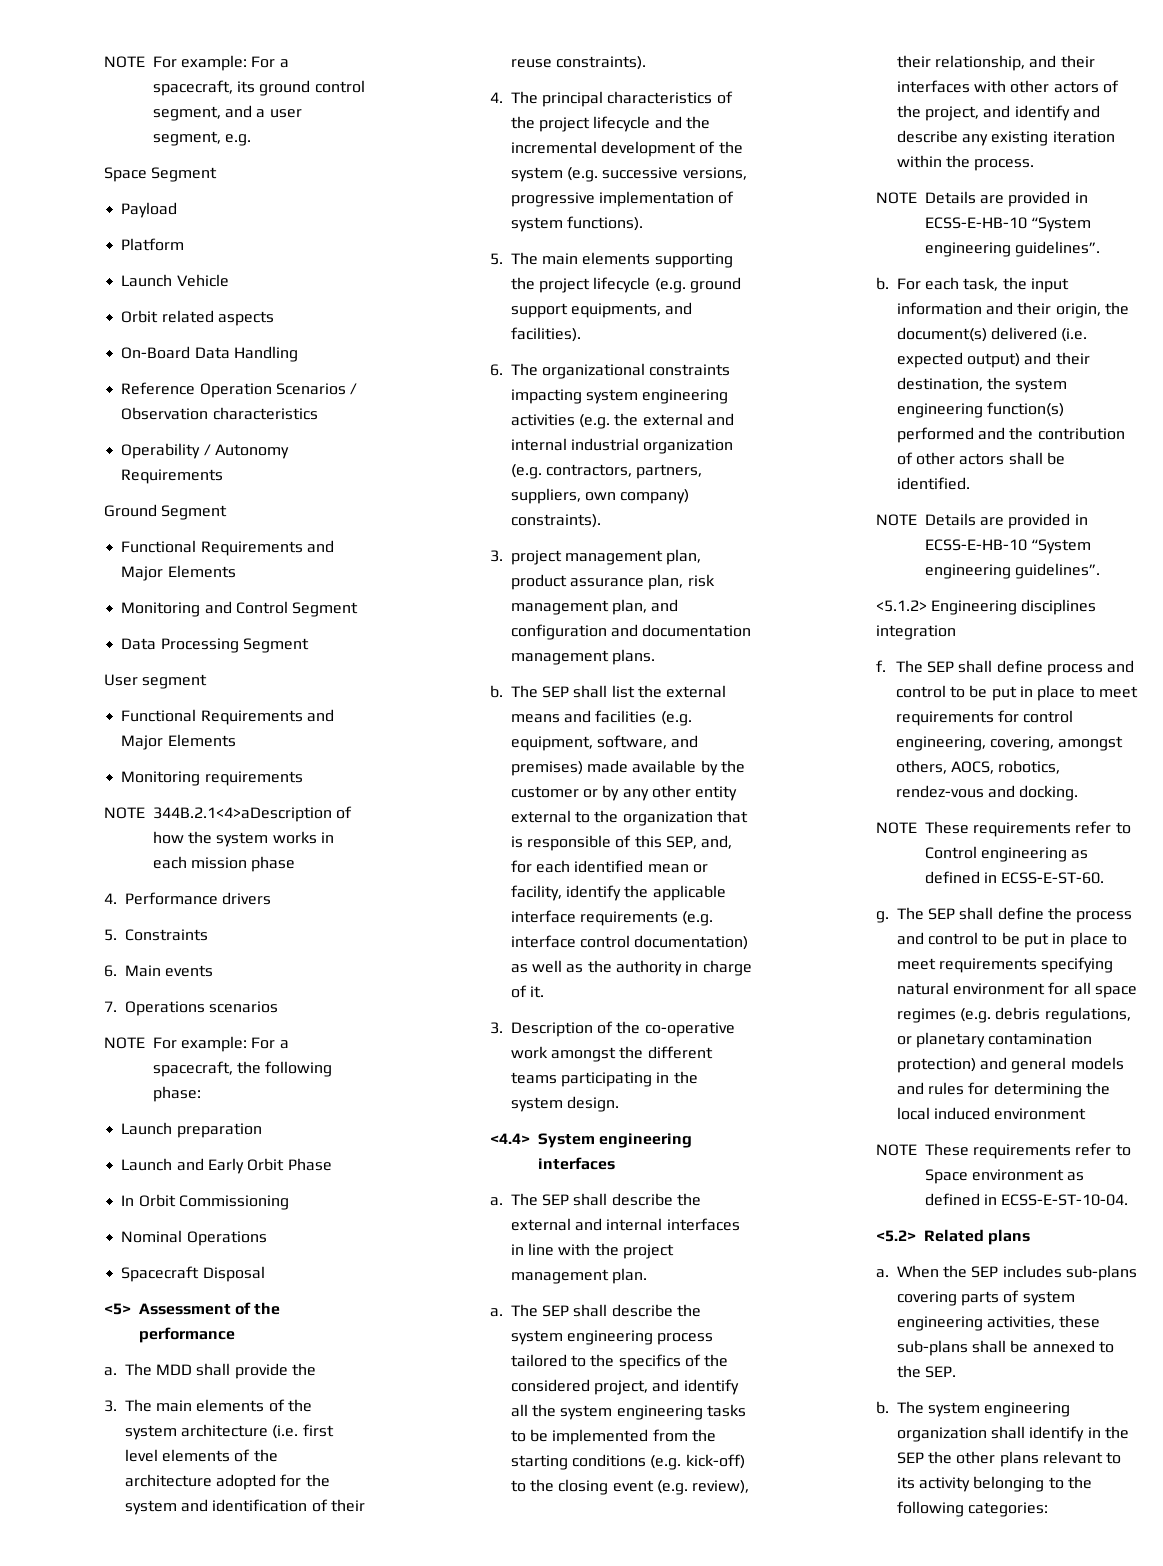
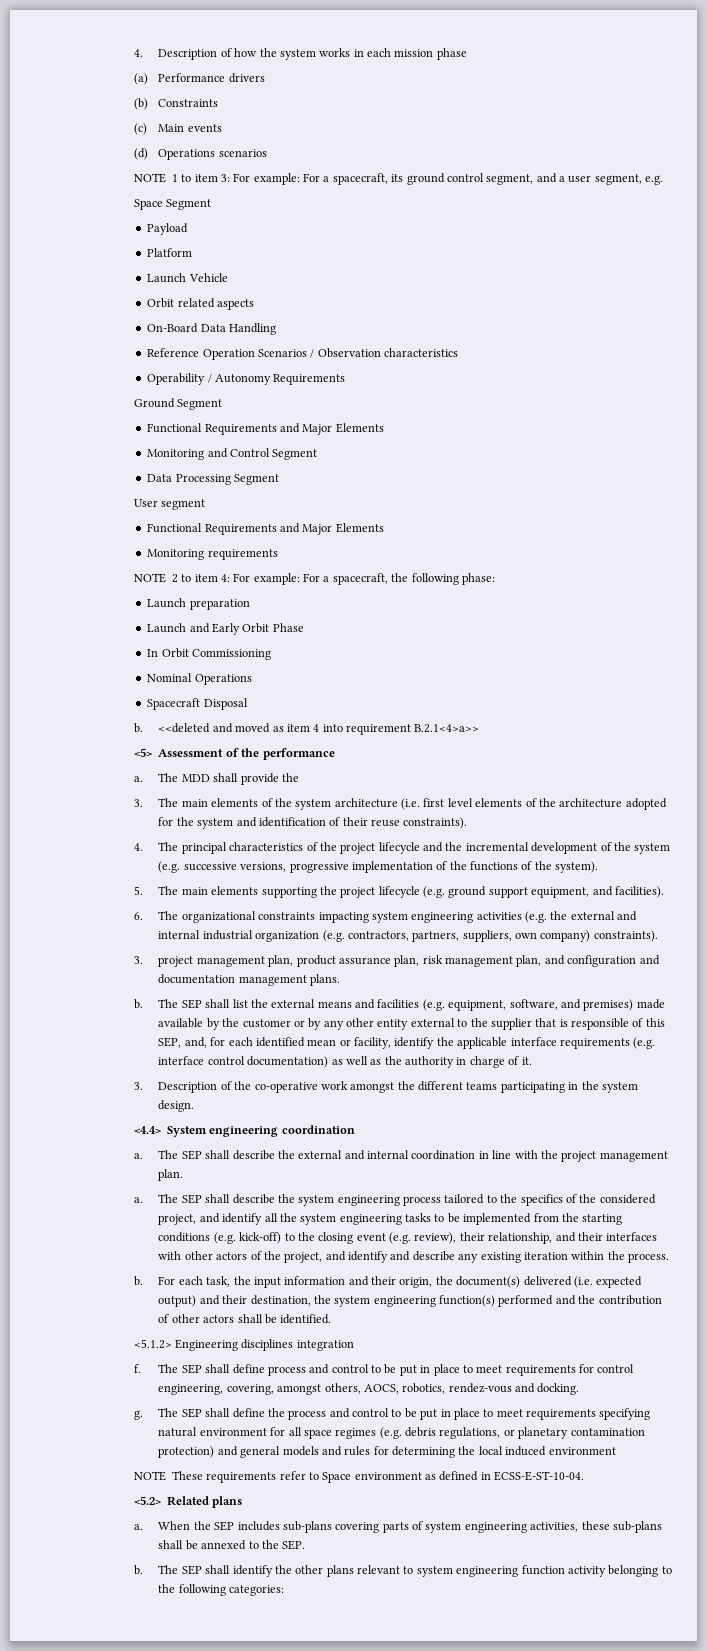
[103,56,145,68] NOTE -> [133,48,467,60] [133,73,265,85] [133,98,219,110] [133,123,222,135] [133,148,267,160] [133,173,230,183] 4. Description of how the system works in each mission phase // (a) Performance drivers // (b) Constraints // (c) Main events // (d) Operations scenarios // NOTE 1 to item 3:
[152,806,353,822] [152,831,335,847] [152,856,296,872] [103,892,272,905] [103,929,208,941] [103,965,214,977] [103,1001,279,1016] [103,1037,145,1049] 344B.2.1<4>aDescription of how the system works in each mission phase // 4. Performance drivers // 5. Constraints // 6. Main events // 7. Operations scenarios // NOTE -> [171,574,230,583] 2 to item 4:
(265, 1274) none -> [133,723,480,735] // b. <<deleted and moved as item 4 into requirement B.2.1<4>a>>
[510,216,644,232] system functions). -> [449,861,599,873] the functions of the system).
[571,303,662,318] equipments, -> [531,887,590,898] equipment,
[622,811,713,826] organization -> [490,1018,532,1030] supplier
[537,1157,615,1170] interfaces -> [281,1125,355,1134] coordination
[666,1218,740,1231] interfaces -> [411,1150,476,1160] coordination
[875,191,1088,207] [924,217,1092,232] [924,241,1101,257] // NOTE Details are provided in ECSS-E-HB-10 “System engineering guidelines”. -> (670, 1258) none
[875,513,1088,529] [924,539,1092,554] [924,563,1101,579] // NOTE Details are provided in ECSS-E-HB-10 “System engineering guidelines”. -> (332, 1319) none
[875,821,1131,837] [924,846,1089,862] [924,871,1105,884] // NOTE These requirements refer to Control engineering as defined in ECSS-E-ST-60. -> (580, 1389) none
[928,1402,1071,1417] [896,1426,1130,1442] [896,1452,924,1464] system engineering organization shall identify in the SEP -> [181,1565,273,1577] SEP shall identify
[896,1477,915,1489] its -> [416,1565,565,1577] system engineering function

